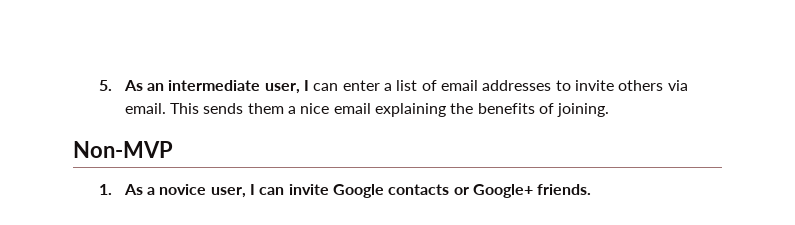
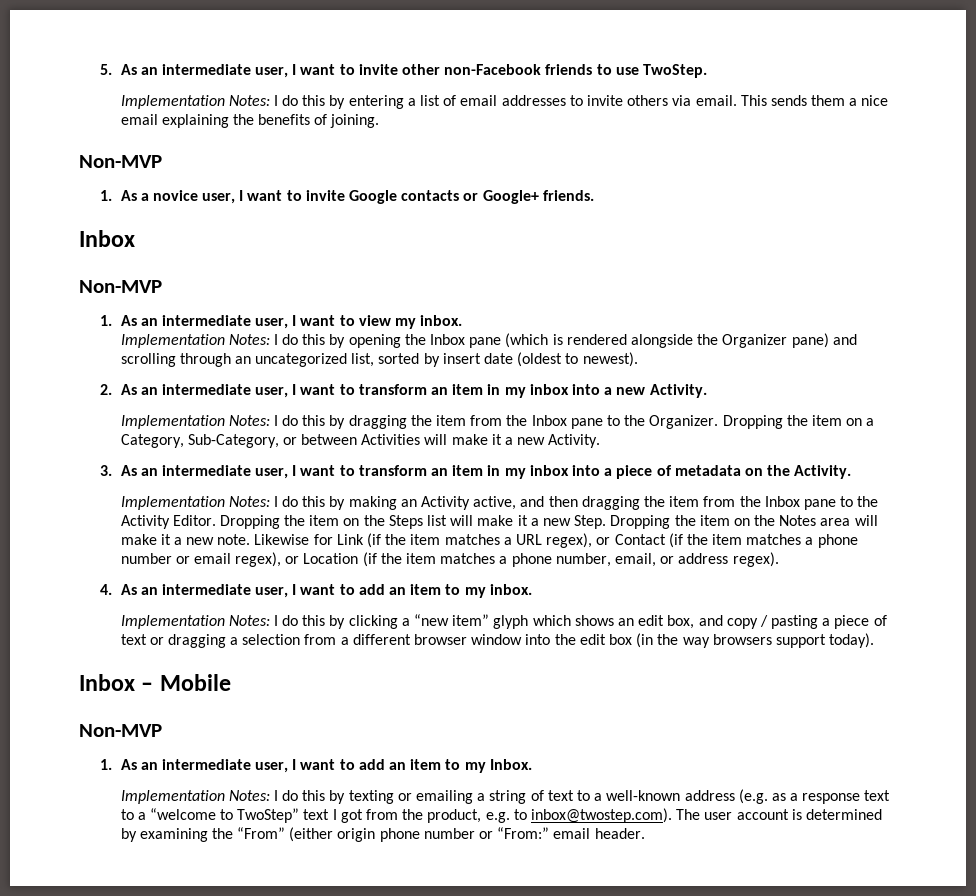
[313,80,380,91] can enter -> [300,64,707,78] [120,95,404,109] want to invite other non-Facebook friends to use TwoStep. // Implementation Notes: I do this by entering
[259,187,285,195] can -> [247,190,302,201] want to
(592, 189) none -> [79,230,135,247] [79,280,162,293] [99,315,463,329] [120,333,857,348] [120,352,638,367] [99,384,707,398] [120,415,875,429] [120,434,601,448] [99,465,852,479] [120,496,879,510] [120,515,878,529] [120,533,858,548] [120,552,779,567] [99,584,532,598] [120,614,887,629] [120,633,875,648] [79,674,231,691] [79,724,162,737] [99,759,532,773] [120,789,891,804] [120,808,882,823] [120,827,645,842] // Inbox // Non-MVP // 1. As an intermediate user, I want to view my inbox. // Implementation Notes: I do this by opening the Inbox pane (which is rendered alongside the Organizer pane) and scrolling through an uncategorized list, sorted by insert date (oldest to newest). // 2. As an intermediate user, I want to transform an item in my inbox into a new Activity. // Implementation Notes: I do this by dragging the item from the Inbox pane to the Organizer. Dropping the item on a Category, Sub-Category, or between Activities will make it a new Activity. // 3. As an intermediate user, I want to transform an item in my inbox into a piece of metadata on the Activity. // Implementation Notes: I do this by making an Activity active, and then dragging the item from the Inbox pane to the Activity Editor. Dropping the item on the Steps list will make it a new Step. Dropping the item on the Notes area will make it a new note. Likewise for Link (if the item matches a URL regex), or Contact (if the item matches a phone number or email regex), or Location (if the item matches a phone number, email, or address regex). // 4. As an intermediate user, I want to add an item to my inbox. // Implementation Notes: I do this by clicking a “new item” glyph which shows an edit box, and copy / pasting a piece of text or dragging a selection from a different browser window into the edit box (in the way browsers support today). // Inbox – Mobile // Non-MVP // 1. As an intermediate user, I want to add an item to my Inbox. // Implementation Notes: I do this by texting or emailing a string of text to a well-known address (e.g. as a response text to a “welcome to TwoStep” text I got from the product, e.g. to inbox@twostep.com). The user account is determined by examining the “From” (either origin phone number or “From:” email header.

